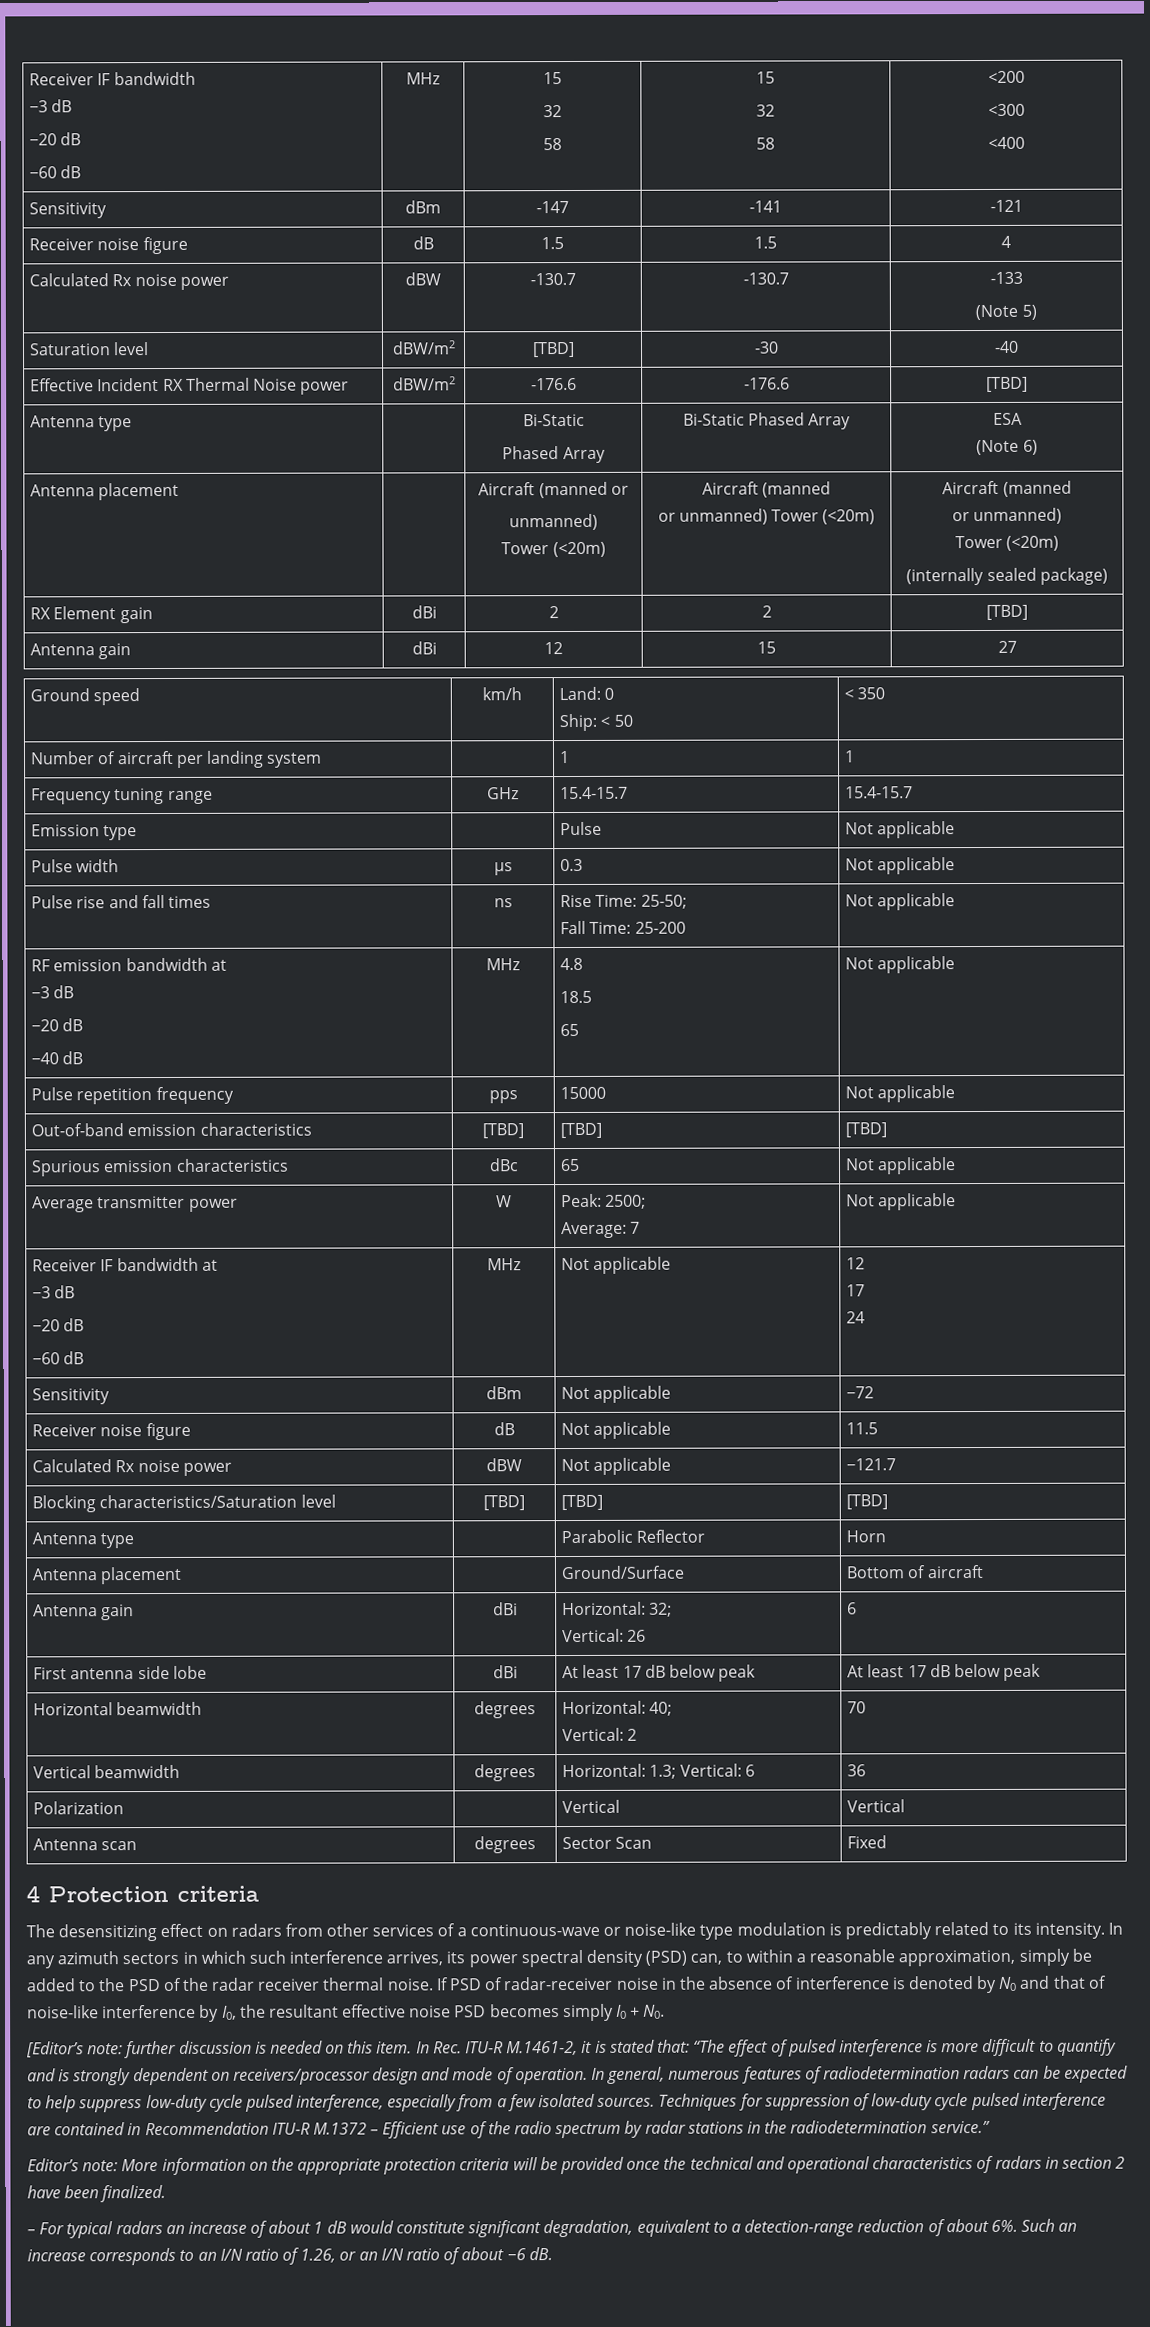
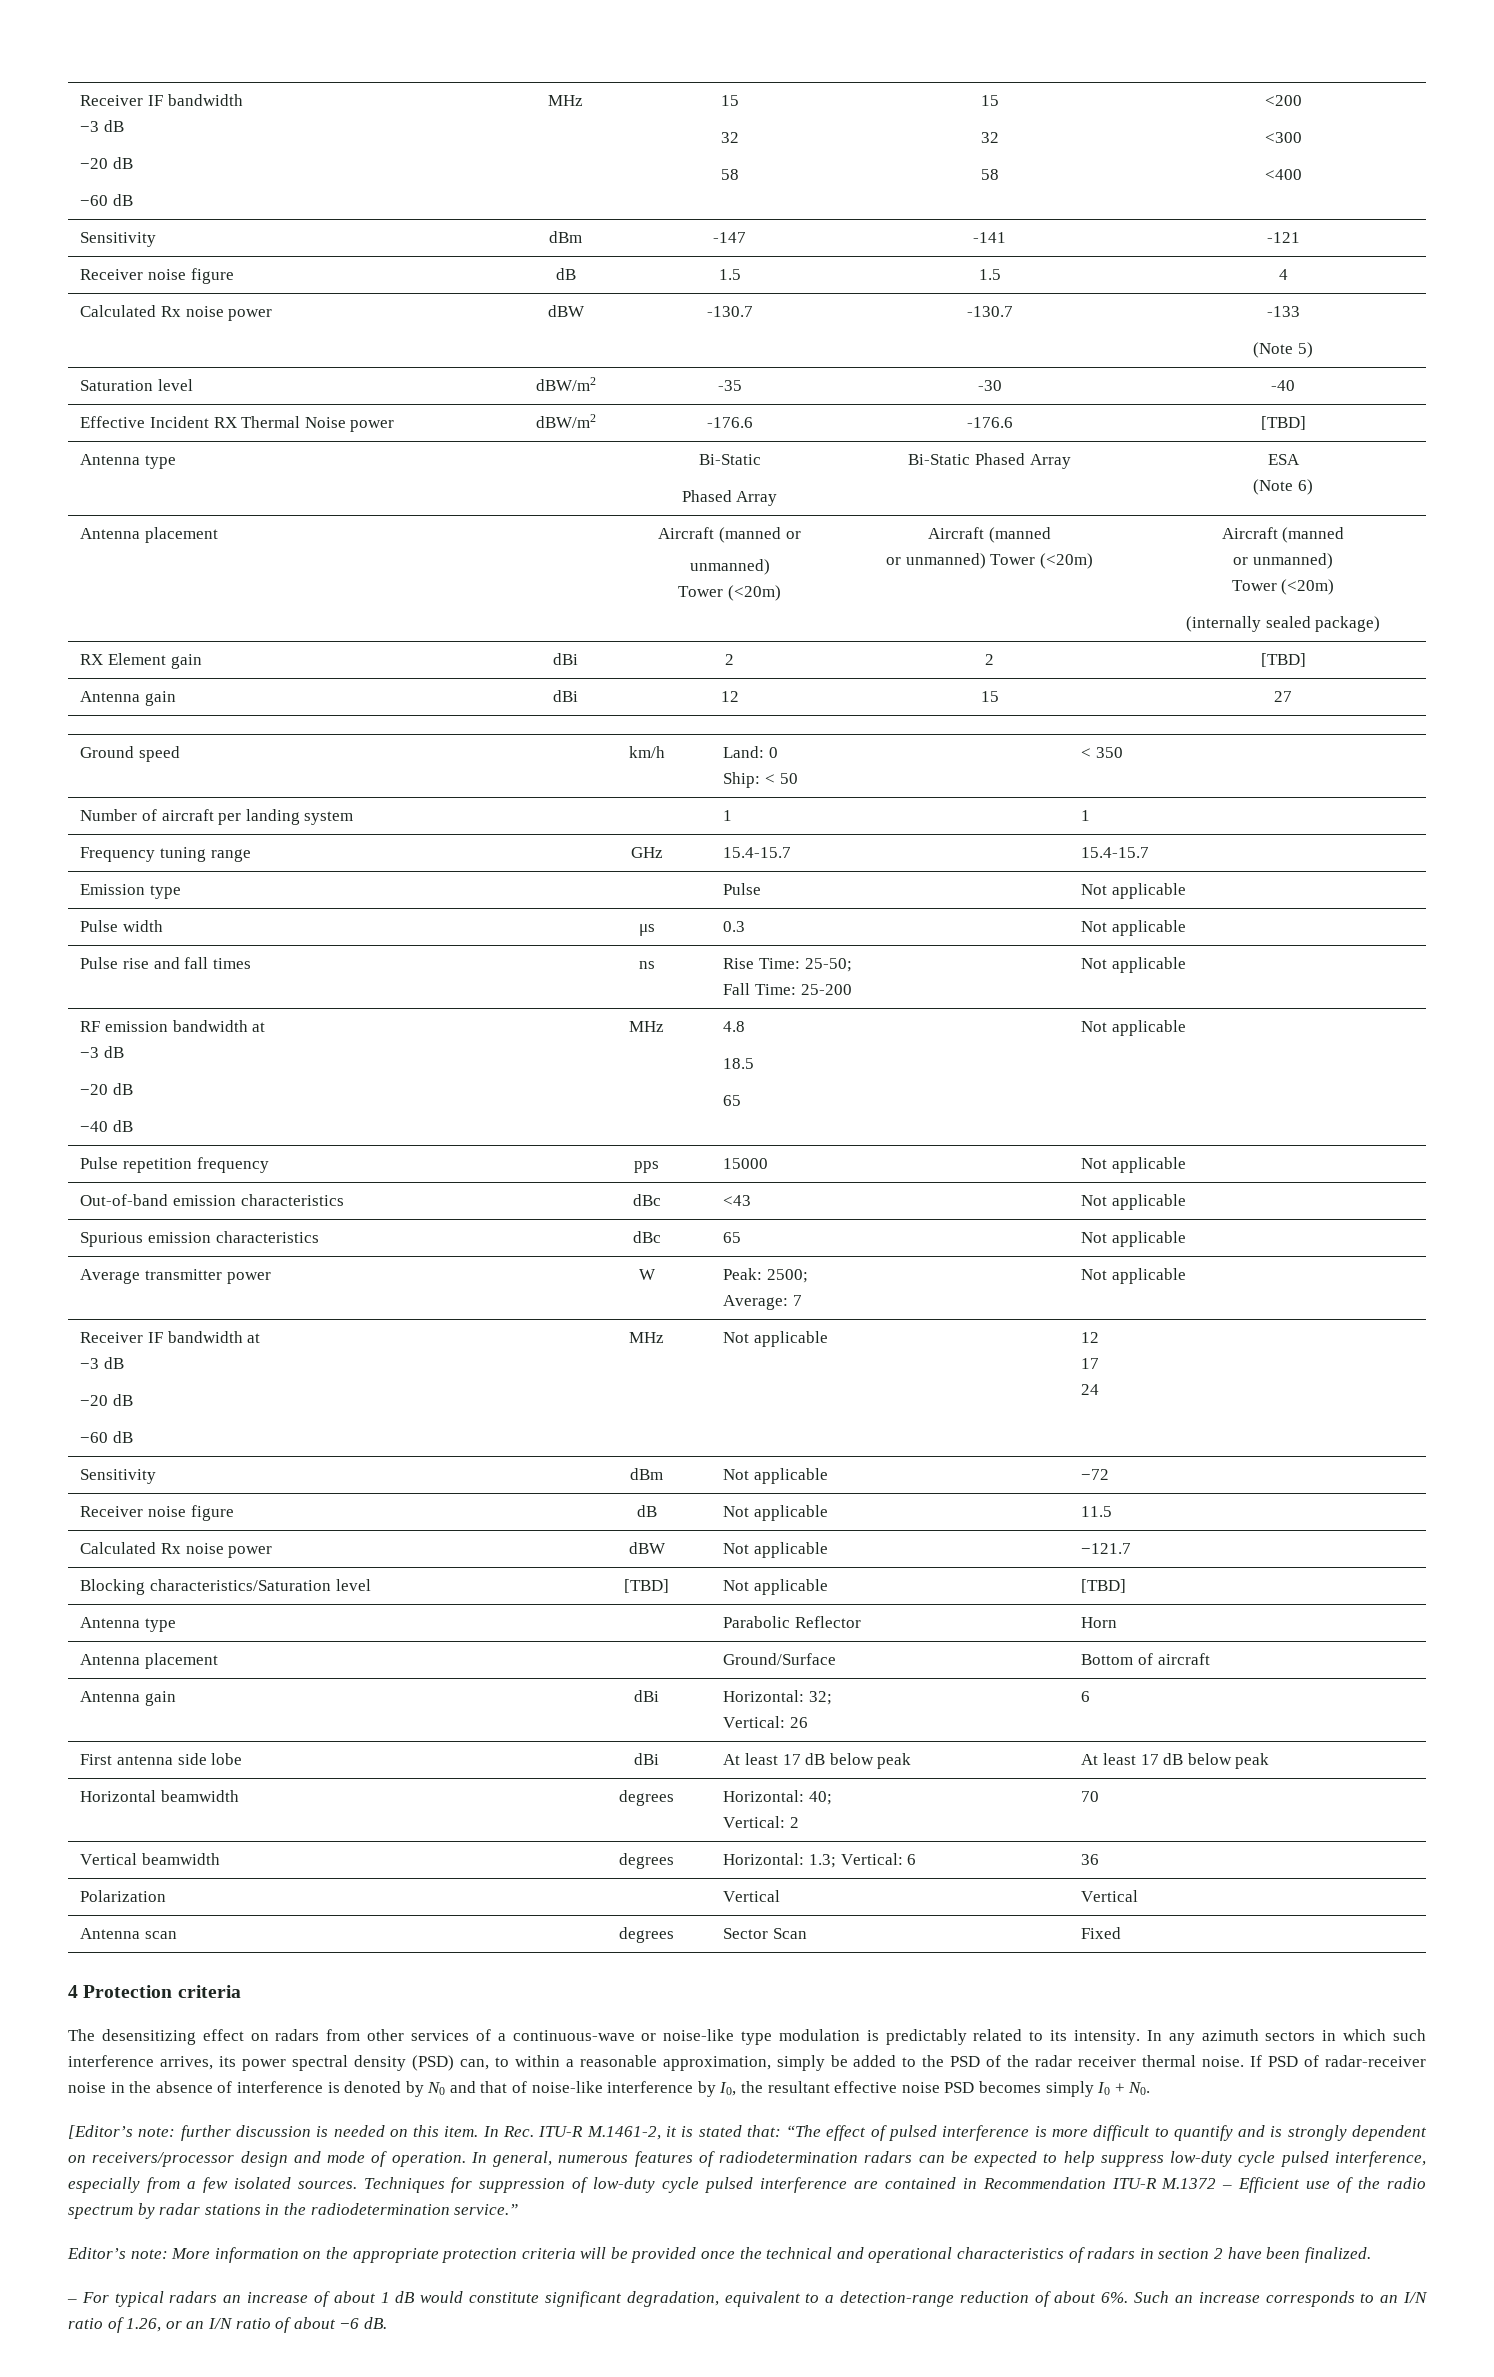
[531,342,575,358] [TBD] -> [717,380,742,391] -35
[482,1123,524,1139] [560,1122,603,1139] [845,1122,888,1138] [TBD] | [TBD] | [TBD] -> [632,1194,661,1206] [723,1195,752,1206] [1081,1194,1186,1210] dBc | <43 | Not applicable
[561,1494,604,1511] [TBD] -> [723,1579,828,1595] Not applicable

